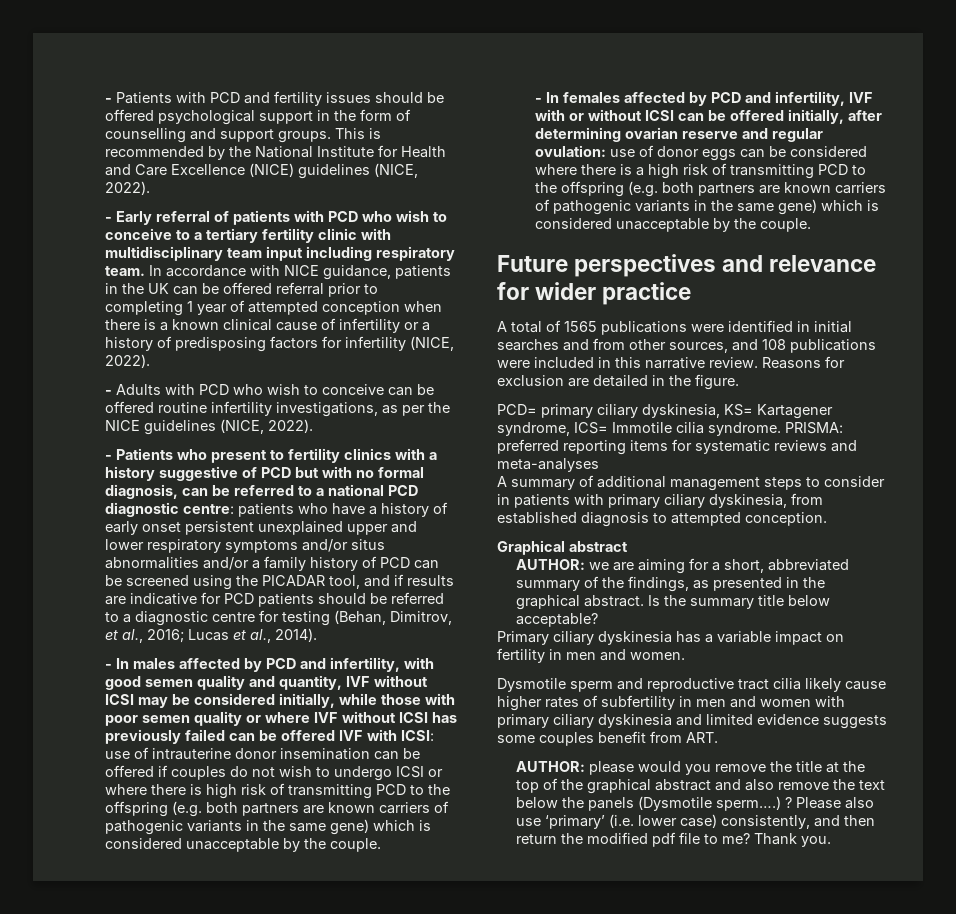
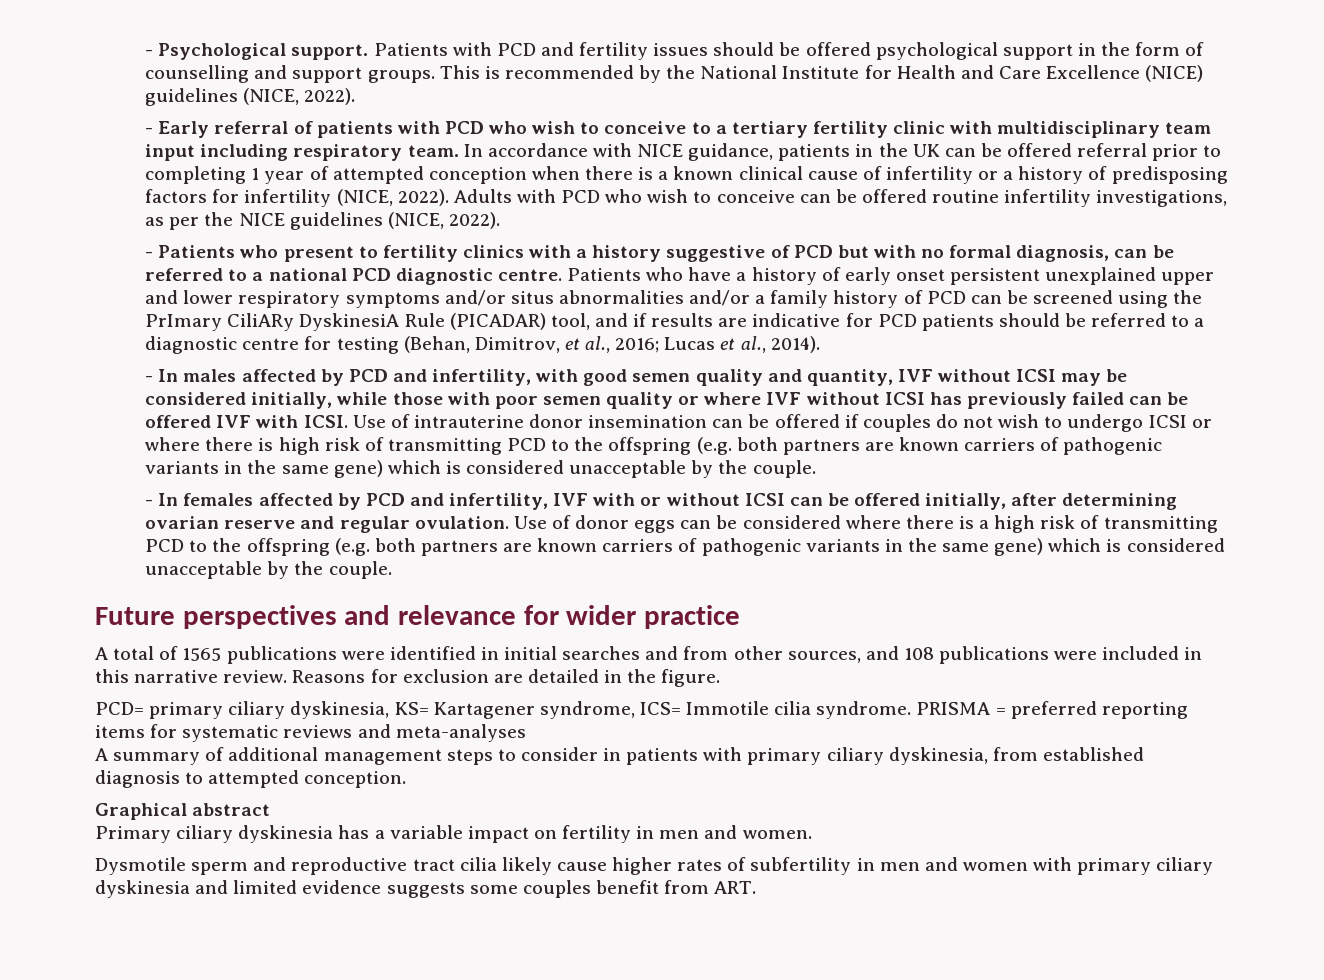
[105,98,113,103] - -> [145,43,369,60] - Psychological support.
[105,390,113,395] // - -> (449, 197) none
[183,503,295,517] centre: patients -> [497,268,642,281] centre. Patients
[262,575,326,586] PICADAR -> [145,313,546,331] PrImary CiliARy DyskinesiA Rule (PICADAR)
[401,730,435,741] [105,751,131,759] ICSI: use -> [303,415,386,428] ICSI. Use
[535,145,636,157] ovulation: use -> [414,516,547,529] ovulation. Use
[785,422,843,434] PRISMA: -> [916,702,1006,715] PRISMA =
[516,558,850,574] [516,576,826,592] [516,595,831,610] [516,613,599,627] // AUTHOR: we are aiming for a short, abbreviated summary of the findings, as presented in the graphical abstract. Is the summary title below acceptable? -> (271, 809) none
[516,761,866,775] [516,778,886,794] [516,796,875,811] [516,814,876,829] [516,832,832,847] // AUTHOR: please would you remove the title at the top of the graphical abstract and also remove the text below the panels (Dysmotile sperm….) ? Please also use ‘primary’ (i.e. lower case) consistently, and then return the modified pdf file to me? Thank you. -> (757, 887) none

